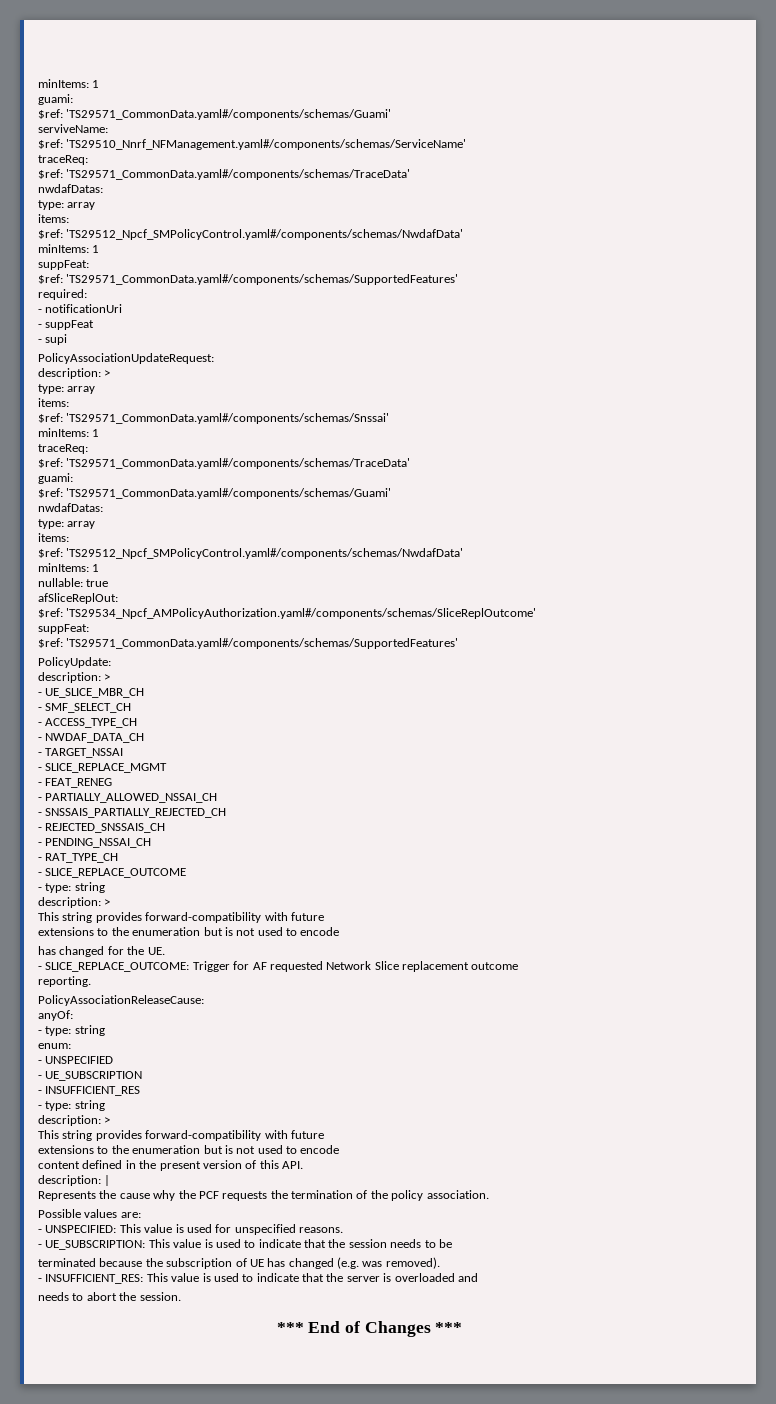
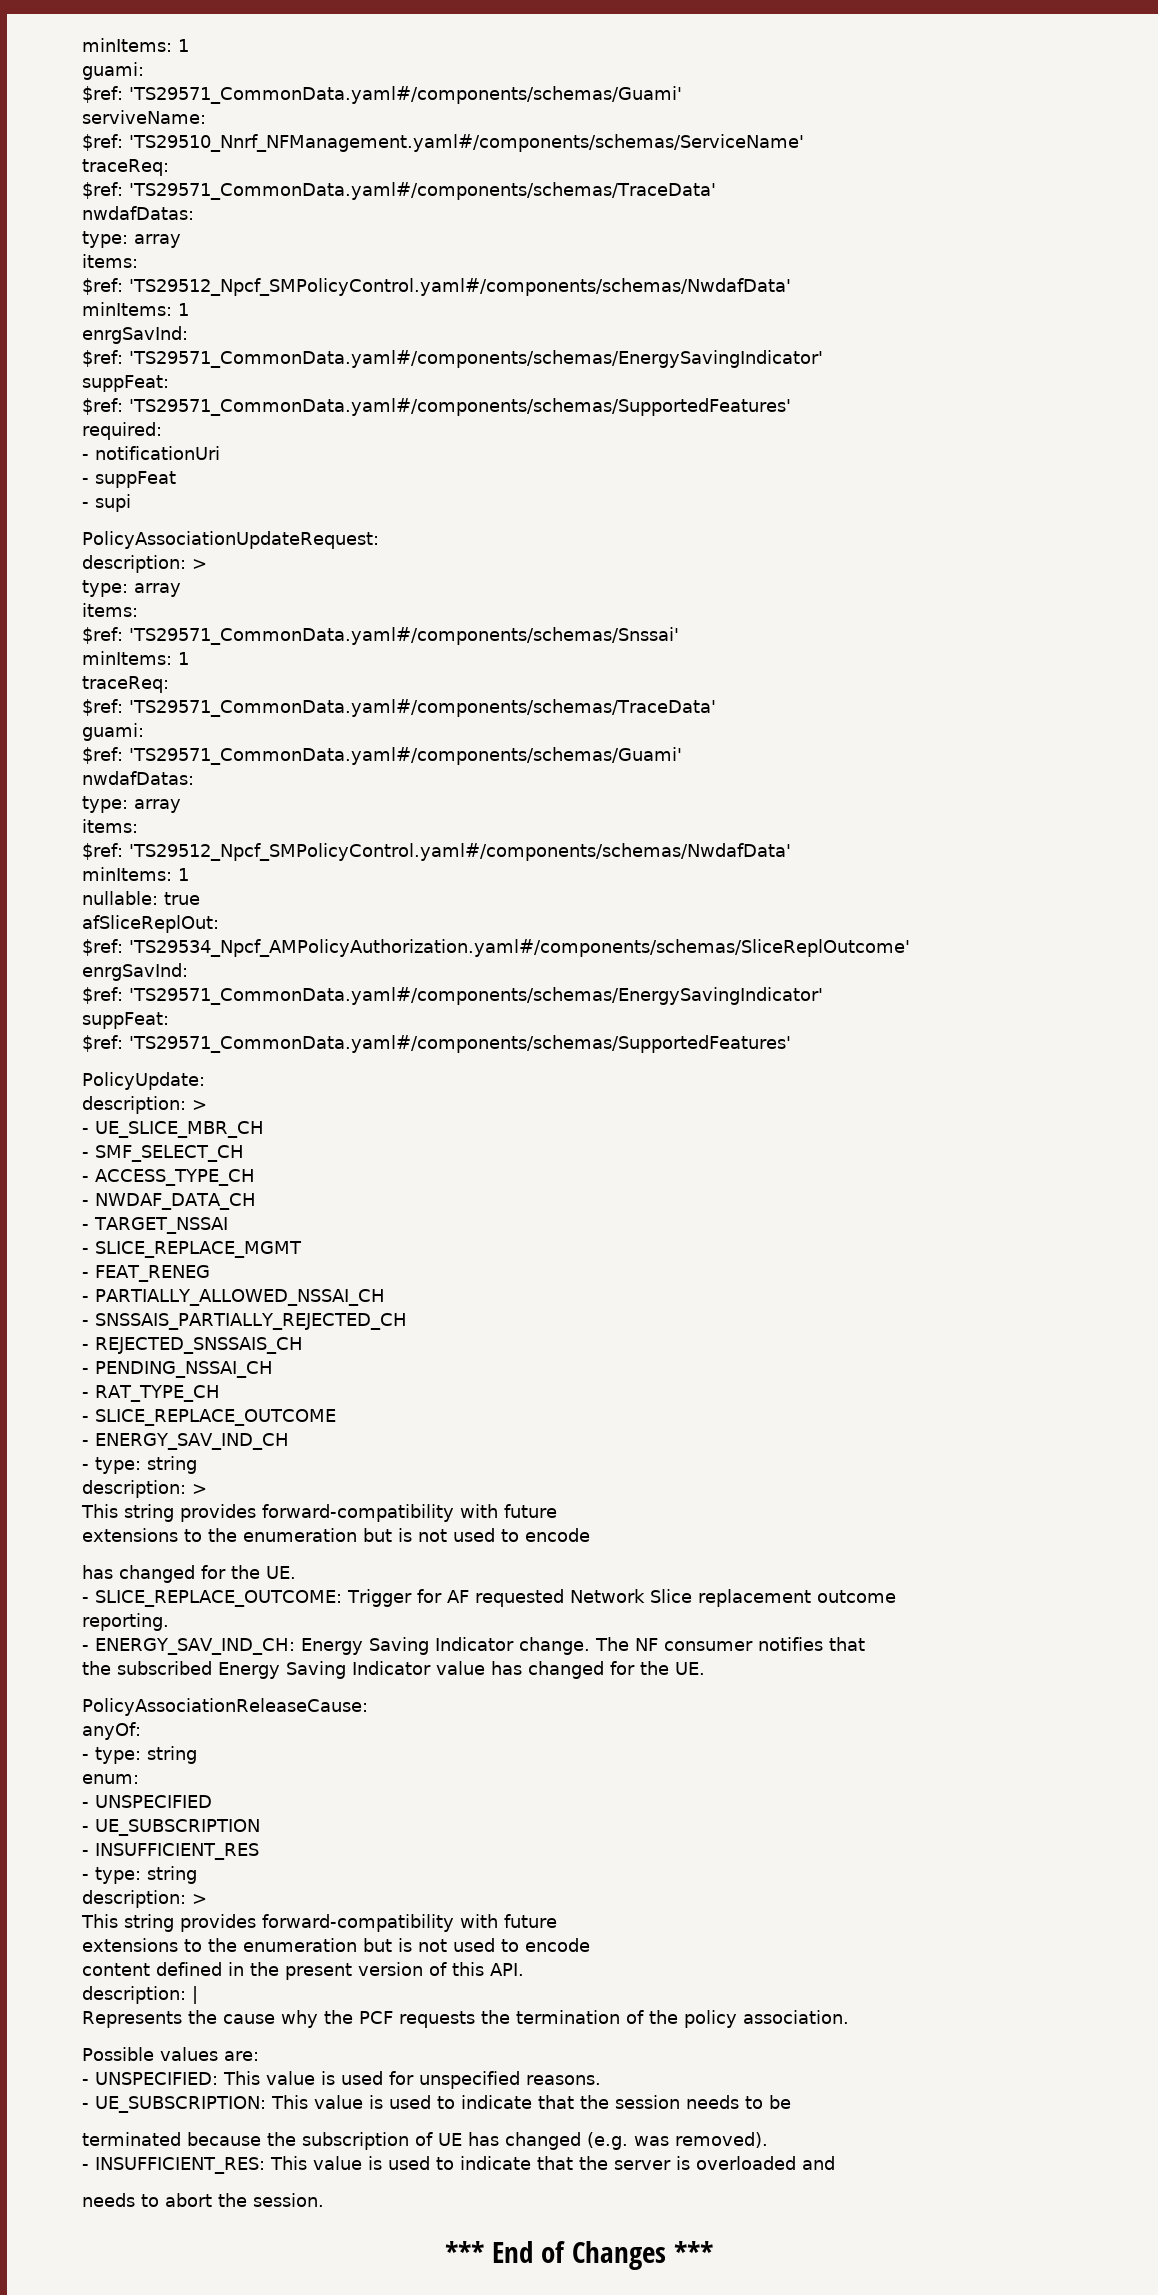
(100, 249) none -> [82,326,188,344] [82,350,823,368] // enrgSavInd: // $ref: 'TS29571_CommonData.yaml#/components/schemas/EnergySavingIndicator'
(537, 613) none -> [82,963,188,981] [82,987,823,1005] // enrgSavInd: // $ref: 'TS29571_CommonData.yaml#/components/schemas/EnergySavingIndicator'
(187, 873) none -> [82,1433,289,1450] // - ENERGY_SAV_IND_CH
(91, 981) none -> [82,1637,865,1655] [82,1661,705,1679] // - ENERGY_SAV_IND_CH: Energy Saving Indicator change. The NF consumer notifies that // the subscribed Energy Saving Indicator value has changed for the UE.

